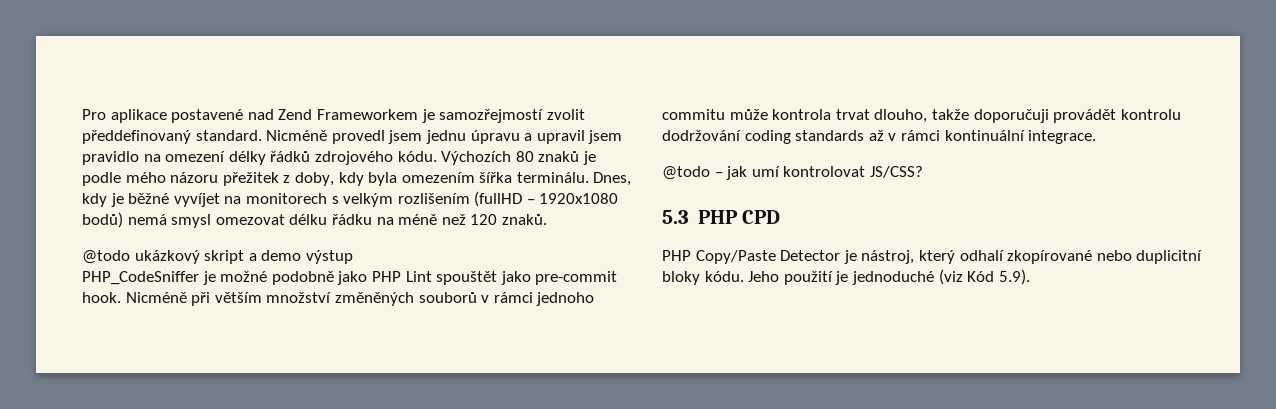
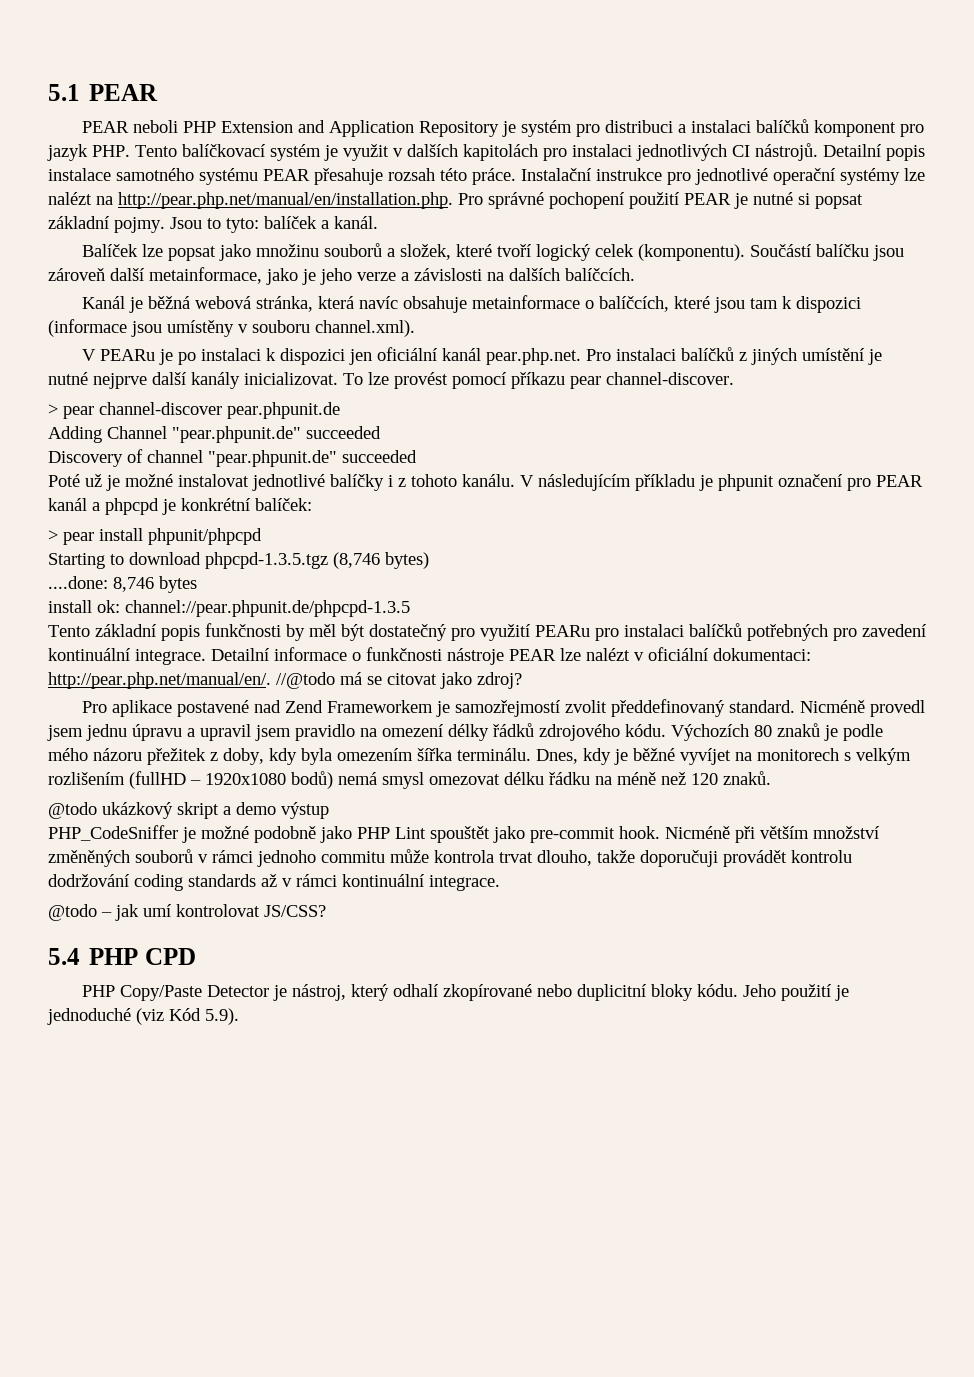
(82, 114) none -> [48,84,159,101] [81,119,924,137] [47,143,925,161] [48,168,925,185] [48,192,863,209] [48,216,378,233] [81,243,904,261] [48,267,635,285] [81,295,861,313] [48,319,415,337] [81,347,882,365] [48,372,734,389] [48,402,340,419] [48,426,381,443] [48,449,417,467] [48,474,923,491] [48,498,312,515] [48,528,262,545] [48,552,429,569] [48,576,197,593] [48,600,410,617] [48,623,926,641] [48,647,811,665] [48,672,522,689] 5.1 PEAR // PEAR neboli PHP Extension and Application Repository je systém pro distribuci a instalaci balíčků komponent pro jazyk PHP. Tento balíčkovací systém je využit v dalších kapitolách pro instalaci jednotlivých CI nástrojů. Detailní popis instalace samotného systému PEAR přesahuje rozsah této práce. Instalační instrukce pro jednotlivé operační systémy lze nalézt na http://pear.php.net/manual/en/installation.php. Pro správné pochopení použití PEAR je nutné si popsat základní pojmy. Jsou to tyto: balíček a kanál. // Balíček lze popsat jako množinu souborů a složek, které tvoří logický celek (komponentu). Součástí balíčku jsou zároveň další metainformace, jako je jeho verze a závislosti na dalších balíčcích. // Kanál je běžná webová stránka, která navíc obsahuje metainformace o balíčcích, které jsou tam k dispozici (informace jsou umístěny v souboru channel.xml). // V PEARu je po instalaci k dispozici jen oficiální kanál pear.php.net. Pro instalaci balíčků z jiných umístění je nutné nejprve další kanály inicializovat. To lze provést pomocí příkazu pear channel-discover. // > pear channel-discover pear.phpunit.de // Adding Channel "pear.phpunit.de" succeeded // Discovery of channel "pear.phpunit.de" succeeded // Poté už je možné instalovat jednotlivé balíčky i z tohoto kanálu. V následujícím příkladu je phpunit označení pro PEAR kanál a phpcpd je konkrétní balíček: // > pear install phpunit/phpcpd // Starting to download phpcpd-1.3.5.tgz (8,746 bytes) // ....done: 8,746 bytes // install ok: channel://pear.phpunit.de/phpcpd-1.3.5 // Tento základní popis funkčnosti by měl být dostatečný pro využití PEARu pro instalaci balíčků potřebných pro zavedení kontinuální integrace. Detailní informace o funkčnosti nástroje PEAR lze nalézt v oficiální dokumentaci: http://pear.php.net/manual/en/. //@todo má se citovat jako zdroj? //
[662,210,689,224] 5.3 -> [48,948,80,965] 5.4

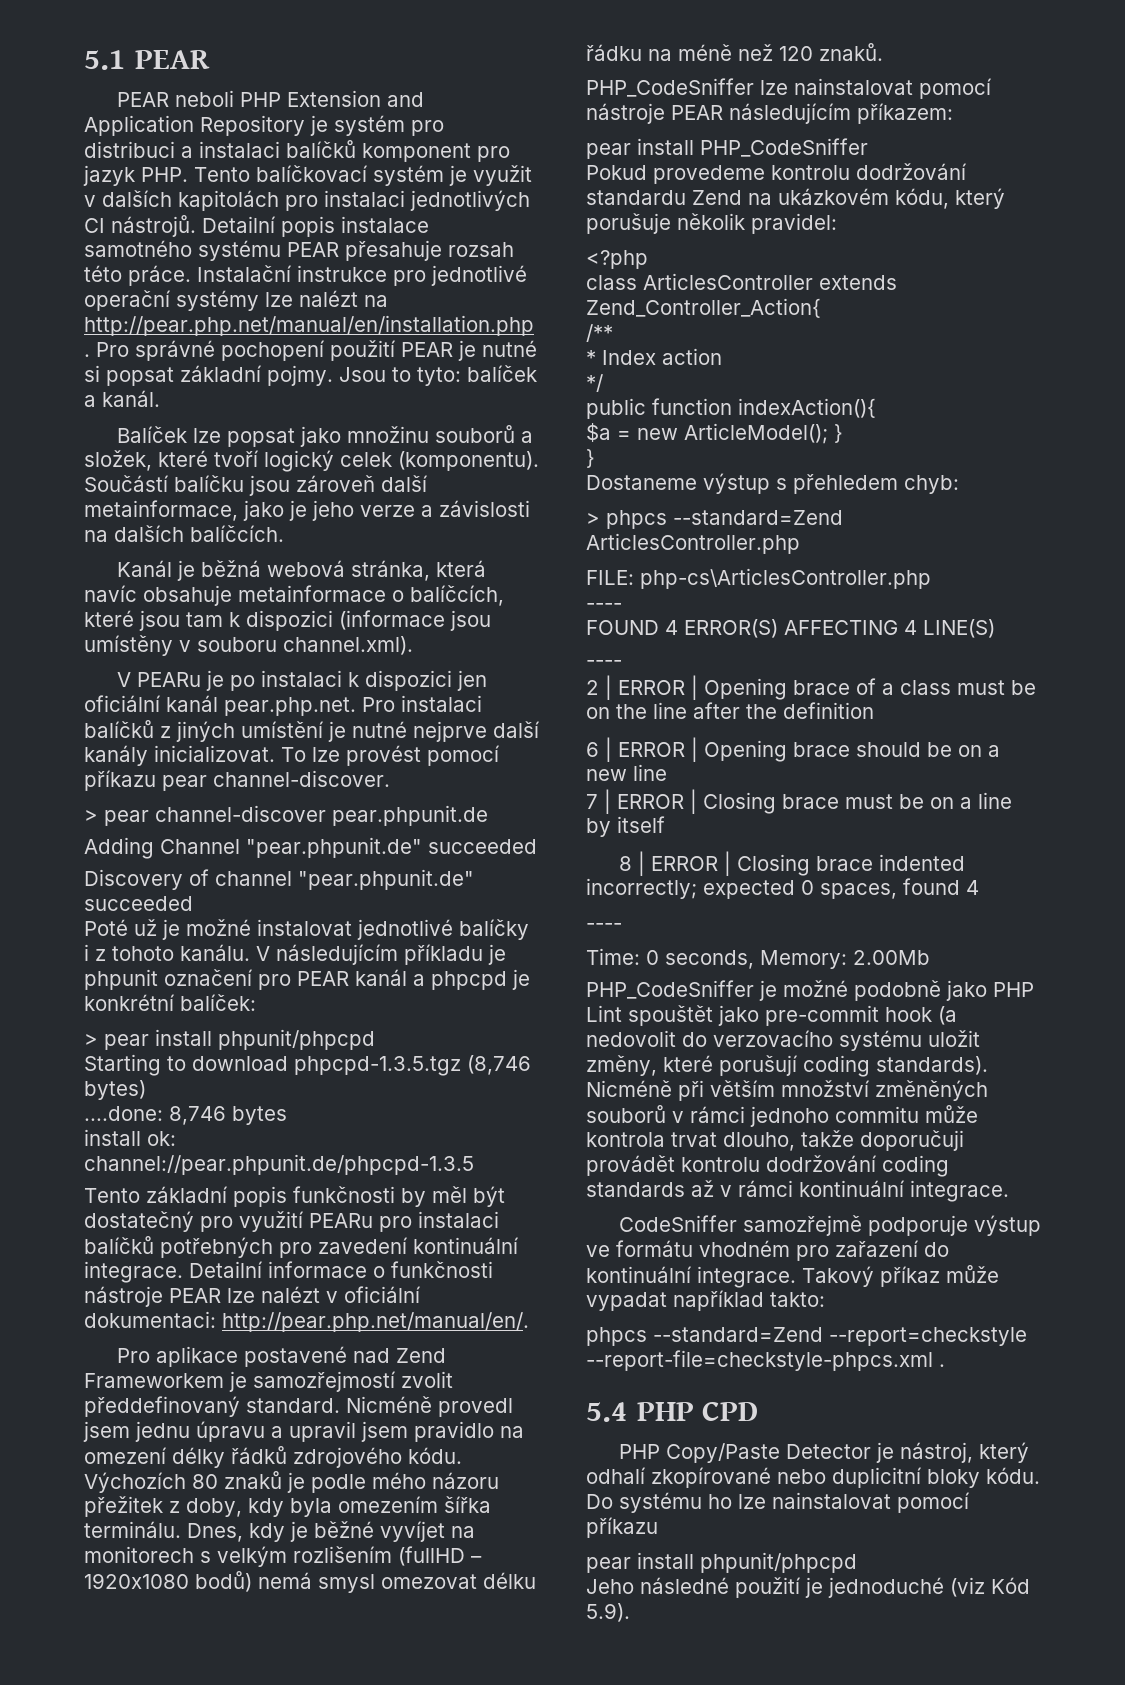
[276,672,522,689] //@todo má se citovat jako zdroj? -> (529, 1322) none
[48,802,329,819] @todo ukázkový skript a demo výstup -> [586,78,992,99] [586,103,953,124] [586,138,868,159] [586,163,967,184] [586,188,1005,209] [586,213,837,234] [586,250,648,269] [586,273,897,290] [586,298,821,318] [586,324,613,342] [586,348,722,365] [586,374,603,392] [586,398,876,419] [586,423,843,444] [586,449,595,468] [586,473,959,494] [586,510,843,529] [586,533,800,554] [586,568,931,589] [586,603,622,610] [586,619,995,638] [586,660,622,667] [586,675,1036,700] [586,702,874,719] [586,737,1000,762] [586,764,667,781] [586,789,1012,814] [586,816,665,837] [618,851,965,876] [586,878,979,899] [586,923,622,930] [586,948,930,969] PHP_CodeSniffer lze nainstalovat pomocí nástroje PEAR následujícím příkazem: // pear install PHP_CodeSniffer // Pokud provedeme kontrolu dodržování standardu Zend na ukázkovém kódu, který porušuje několik pravidel: // <?php // class ArticlesController extends Zend_Controller_Action{ // /** // * Index action // */ // public function indexAction(){ // $a = new ArticleModel(); } // } // Dostaneme výstup s přehledem chyb: // > phpcs --standard=Zend ArticlesController.php // FILE: php-cs\ArticlesController.php // ---- // FOUND 4 ERROR(S) AFFECTING 4 LINE(S) // ---- // 2 | ERROR | Opening brace of a class must be on the line after the definition // 6 | ERROR | Opening brace should be on a new line // 7 | ERROR | Closing brace must be on a line by itself // 8 | ERROR | Closing brace indented incorrectly; expected 0 spaces, found 4 // ---- // Time: 0 seconds, Memory: 2.00Mb
[619,826,660,839] hook. -> [885,1006,957,1025] [586,1030,980,1051] [586,1055,988,1077] hook (a nedovolit do verzovacího systému uložit změny, které porušují coding standards).
[48,904,326,921] @todo – jak umí kontrolovat JS/CSS? -> [618,1215,1041,1236] [586,1240,949,1261] [586,1265,999,1288] [586,1290,825,1311] [586,1327,1027,1346] [586,1350,945,1371] CodeSniffer samozřejmě podporuje výstup ve formátu vhodném pro zařazení do kontinuální integrace. Takový příkaz může vypadat například takto: // phpcs --standard=Zend --report=checkstyle --report-file=checkstyle-phpcs.xml .
[742,984,776,997] Jeho -> [586,1492,970,1513] [586,1517,658,1538] [586,1552,857,1573] [586,1577,729,1594] Do systému ho lze nainstalovat pomocí příkazu // pear install phpunit/phpcpd // Jeho následné

